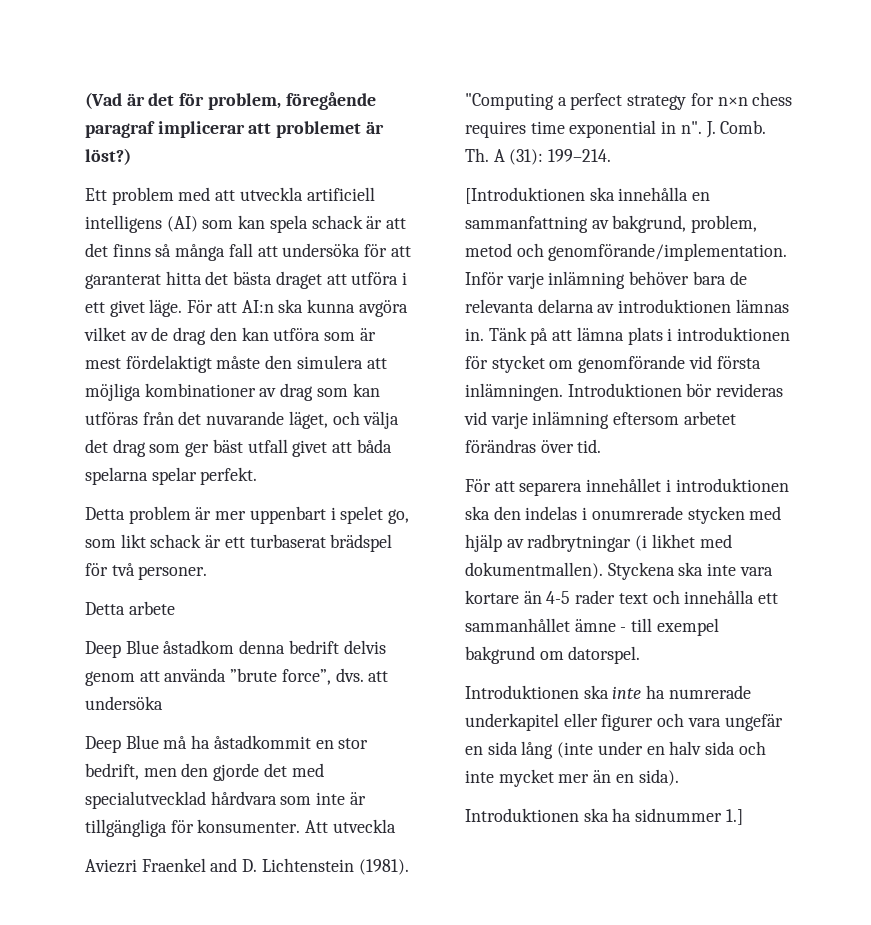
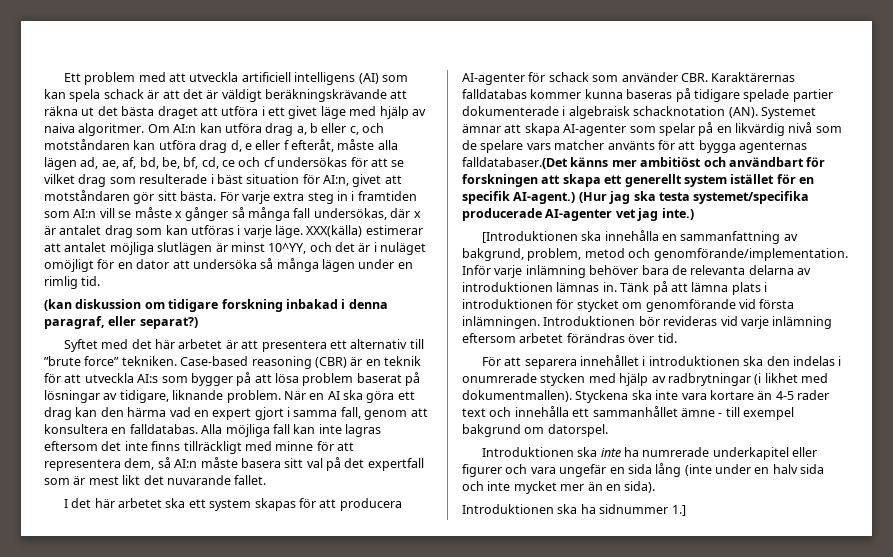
[85,92,376,110] [85,121,384,138] [85,148,131,165] (Vad är det för problem, föregående paragraf implicerar att problemet är löst?) // -> (63, 77) none
[112,243,411,261] [85,271,202,289] finns så många fall att undersöka för att garanterat hitta -> [206,89,408,102] [44,106,95,116] är väldigt beräkningskrävande att räkna ut
[149,299,408,317] [84,327,376,345] [85,355,387,373] [85,383,380,401] [85,411,400,429] [85,439,392,457] [85,467,258,485] [85,506,410,524] [85,534,393,552] [85,563,208,580] [85,601,175,615] [85,640,386,658] [85,668,389,686] [85,696,163,710] [85,735,369,753] [85,763,324,781] [85,791,366,809] [85,819,396,837] [85,858,409,875] [465,92,793,110] [465,120,767,138] [465,148,612,165] läge. För att AI:n ska kunna avgöra vilket av de drag den kan utföra som är mest fördelaktigt måste den simulera att möjliga kombinationer av drag som kan utföras från det nuvarande läget, och välja det drag som ger bäst utfall givet att båda spelarna spelar perfekt. // Detta problem är mer uppenbart i spelet go, som likt schack är ett turbaserat brädspel för två personer. // Detta arbete // Deep Blue åstadkom denna bedrift delvis genom att använda ”brute force”, dvs. att undersöka // Deep Blue må ha åstadkommit en stor bedrift, men den gjorde det med specialutvecklad hårdvara som inte är tillgängliga för konsumenter. Att utveckla // Aviezri Fraenkel and D. Lichtenstein (1981). "Computing a perfect strategy for n×n chess requires time exponential in n". J. Comb. Th. A (31): 199–214. -> [320,106,426,119] [44,123,385,136] [44,139,398,153] [44,157,405,170] [44,174,402,187] [44,190,417,204] [44,207,421,221] [44,225,423,238] [44,242,427,255] [44,258,413,272] [44,276,101,289] [44,299,388,312] [44,316,198,329] [63,339,424,352] [44,356,421,369] [44,372,421,386] [44,390,415,403] [44,407,428,420] [44,424,381,437] [44,441,354,454] [44,457,424,471] [44,475,267,485] [63,498,402,511] [462,72,796,85] [462,88,833,102] [462,106,816,119] [462,122,842,136] [462,140,807,153] [462,157,826,169] [462,174,814,187] [462,191,810,204] [462,208,694,221] läge med hjälp av naiva algoritmer. Om AI:n kan utföra drag a, b eller c, och motståndaren kan utföra drag d, e eller f efteråt, måste alla lägen ad, ae, af, bd, be, bf, cd, ce och cf undersökas för att se vilket drag som resulterade i bäst situation för AI:n, givet att motståndaren gör sitt bästa. För varje extra steg in i framtiden som AI:n vill se måste x gånger så många fall undersökas, där x är antalet drag som kan utföras i varje läge. XXX(källa) estimerar att antalet möjliga slutlägen är minst 10^YY, och det är i nuläget omöjligt för en dator att undersöka så många lägen under en rimlig tid. // (kan diskussion om tidigare forskning inbakad i denna paragraf, eller separat?) // Syftet med det här arbetet är att presentera ett alternativ till ”brute force” tekniken. Case-based reasoning (CBR) är en teknik för att utveckla AI:s som bygger på att lösa problem baserat på lösningar av tidigare, liknande problem. När en AI ska göra ett drag kan den härma vad en expert gjort i samma fall, genom att konsultera en falldatabas. Alla möjliga fall kan inte lagras eftersom det inte finns tillräckligt med minne för att representera dem, så AI:n måste basera sitt val på det expertfall som är mest likt det nuvarande fallet. // I det här arbetet ska ett system skapas för att producera AI-agenter för schack som använder CBR. Karaktärernas falldatabas kommer kunna baseras på tidigare spelade partier dokumenterade i algebraisk schacknotation (AN). Systemet ämnar att skapa AI-agenter som spelar på en likvärdig nivå som de spelare vars matcher använts för att bygga agenternas falldatabaser.(Det känns mer ambitiöst och användbart för forskningen att skapa ett generellt system istället för en specifik AI-agent.) (Hur jag ska testa systemet/specifika producerade AI-agenter vet jag inte.)

